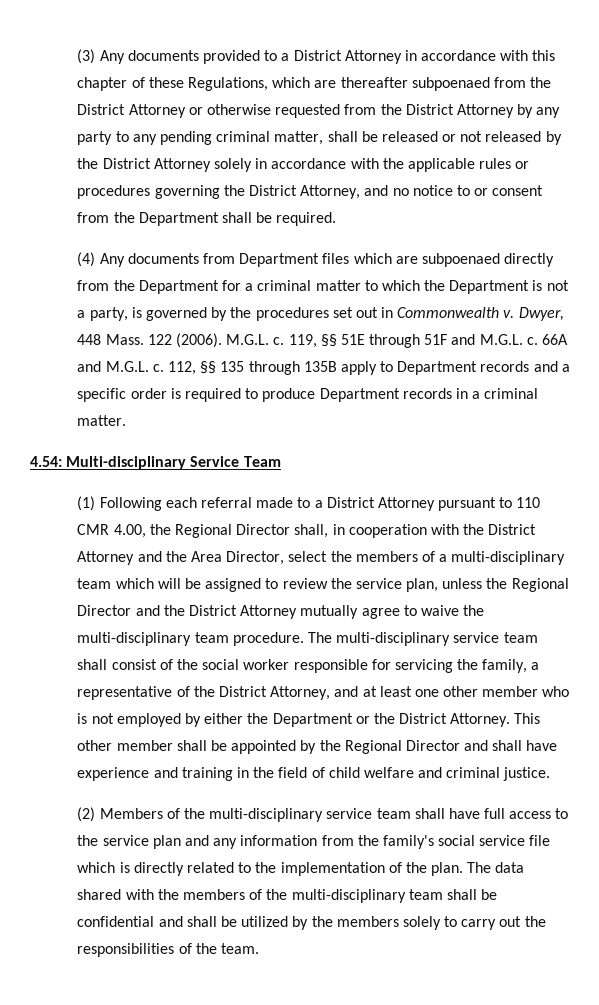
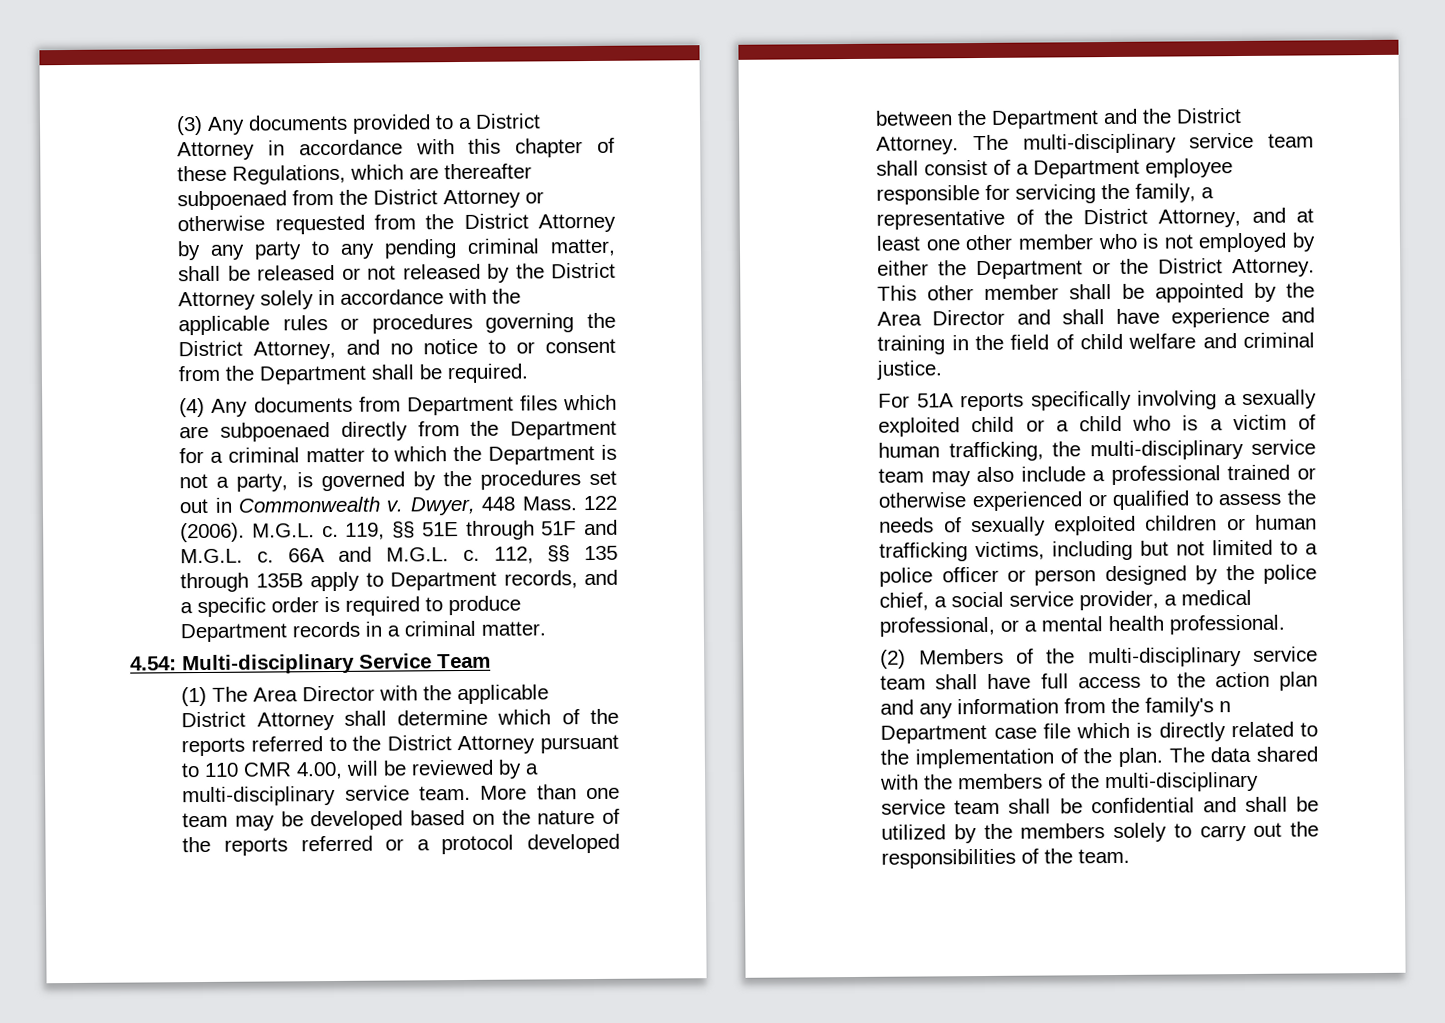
[480,361,530,372] records -> [503,570,578,589] records,
[99,497,323,511] Following each referral made to a -> [212,684,550,705] [181,708,619,731] [181,735,382,757] The Area Director with the applicable District Attorney shall determine which of the reports referred to the
[149,524,537,538] [77,551,566,565] [77,578,569,592] [77,605,485,619] [77,632,304,646] the Regional Director shall, in cooperation with the District Attorney and the Area Director, select the members of a multi-disciplinary team which will be assigned to review the service plan, unless the Regional Director and the District Attorney mutually agree to waive the multi-disciplinary team procedure. -> [346,759,540,779] [182,784,620,807] [182,808,620,831] [182,833,620,856] [875,107,1243,129] [876,136,960,155] will be reviewed by a multi-disciplinary service team. More than one team may be developed based on the nature of the reports referred or a protocol developed between the Department and the District Attorney.
[176,659,290,670] the social worker -> [1016,158,1234,179] a Department employee
[344,740,402,754] Regional -> [877,311,923,326] Area
(551, 774) none -> [878,389,1317,412] [878,414,1316,437] [878,439,1316,462] [878,464,1316,487] [878,489,1316,512] [879,514,1317,537] [879,539,1318,562] [879,564,1317,587] [879,589,1253,611] [879,614,1286,637] // For 51A reports specifically involving a sexually exploited child or a child who is a victim of human trafficking, the multi-disciplinary service team may also include a professional trained or otherwise experienced or qualified to assess the needs of sexually exploited children or human trafficking victims, including but not limited to a police officer or person designed by the police chief, a social service provider, a medical professional, or a mental health professional.
[102,835,149,846] service -> [1214,671,1270,688] action
[438,835,526,846] social service -> [1219,701,1232,713] [880,724,1037,744] n Department case
(406, 896) none -> [881,799,947,815] service

